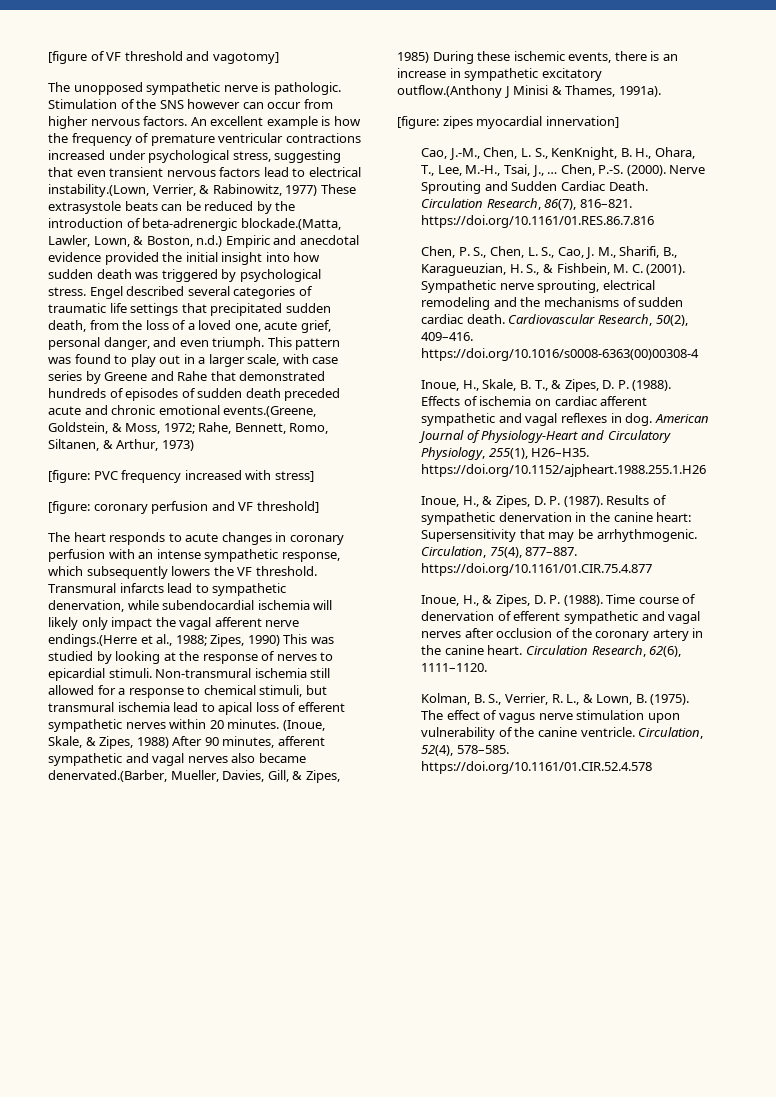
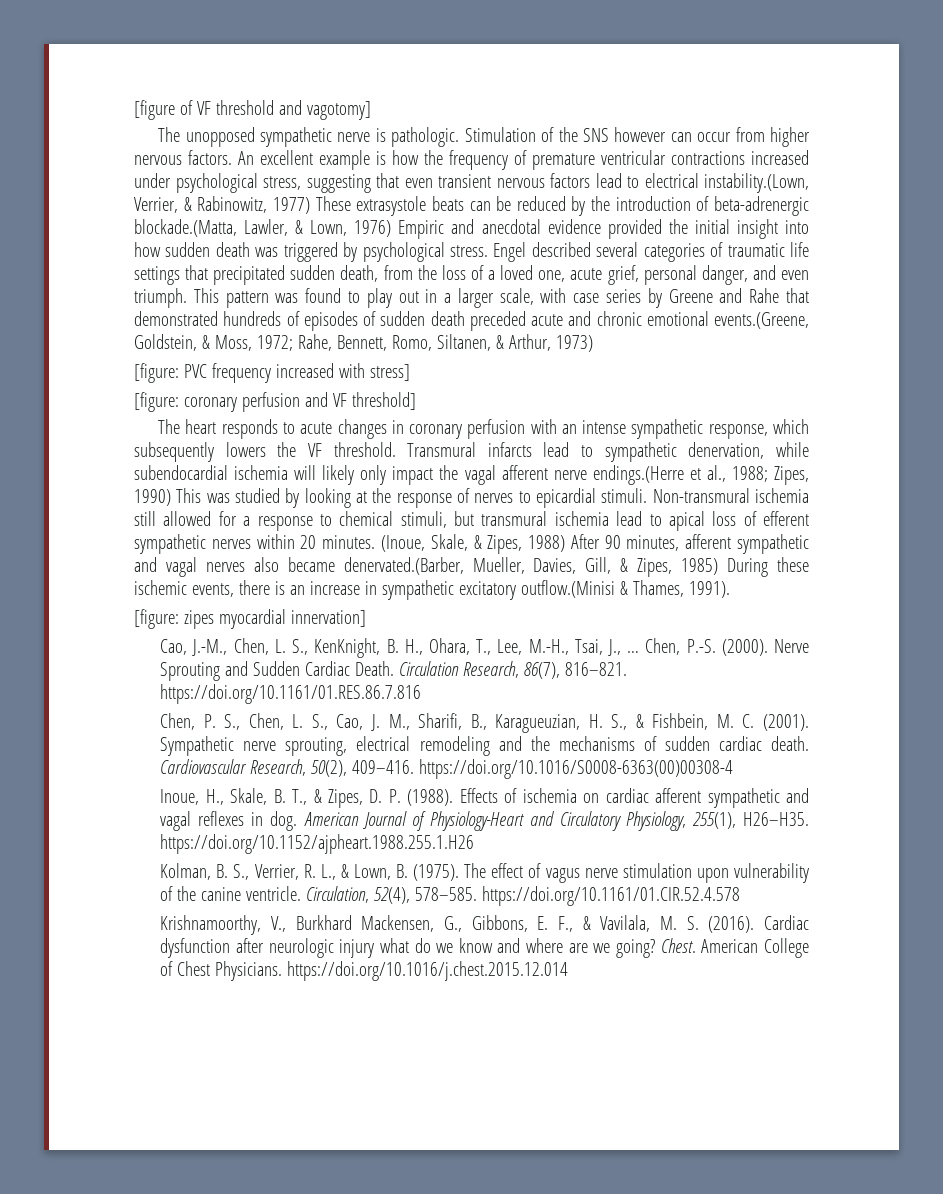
[93,235,223,247] Lown, & Boston, n.d.) -> [295,220,392,237] & Lown, 1976)
[397,85,549,98] outflow.(Anthony J Minisi -> [520,580,615,598] outflow.(Minisi
[618,86,661,97] 1991a). -> [688,581,730,598] 1991).
[421,348,700,361] https://doi.org/10.1016/s0008-6363(00)00308-4 -> [419,759,734,779] https://doi.org/10.1016/S0008-6363(00)00308-4
[421,495,667,508] [421,512,692,525] [421,529,697,542] [421,546,578,558] [421,563,653,576] [421,594,697,607] [421,611,701,624] [421,628,704,641] [421,645,682,657] [421,663,488,672] // Inoue, H., & Zipes, D. P. (1987). Results of sympathetic denervation in the canine heart: Supersensitivity that may be arrhythmogenic. Circulation, 75(4), 877–887. https://doi.org/10.1161/01.CIR.75.4.877 // Inoue, H., & Zipes, D. P. (1988). Time course of denervation of efferent sympathetic and vagal nerves after occlusion of the coronary artery in the canine heart. Circulation Research, 62(6), 1111–1120. -> (475, 844) none
(653, 767) none -> [160,915,809,935] [160,938,810,958] [160,961,569,981] // Krishnamoorthy, V., Burkhard Mackensen, G., Gibbons, E. F., & Vavilala, M. S. (2016). Cardiac dysfunction after neurologic injury what do we know and where are we going? Chest. American College of Chest Physicians. https://doi.org/10.1016/j.chest.2015.12.014

